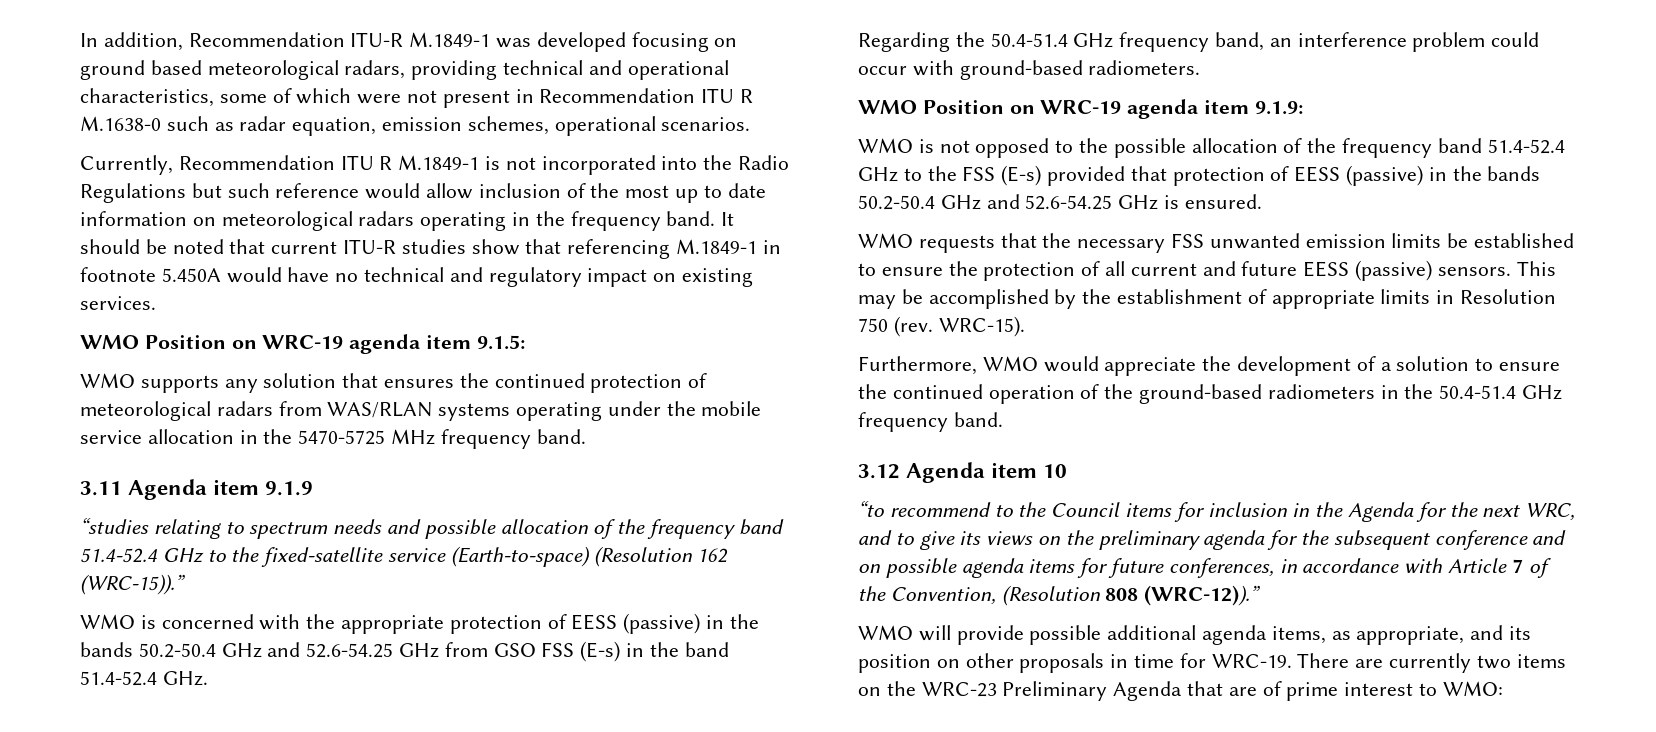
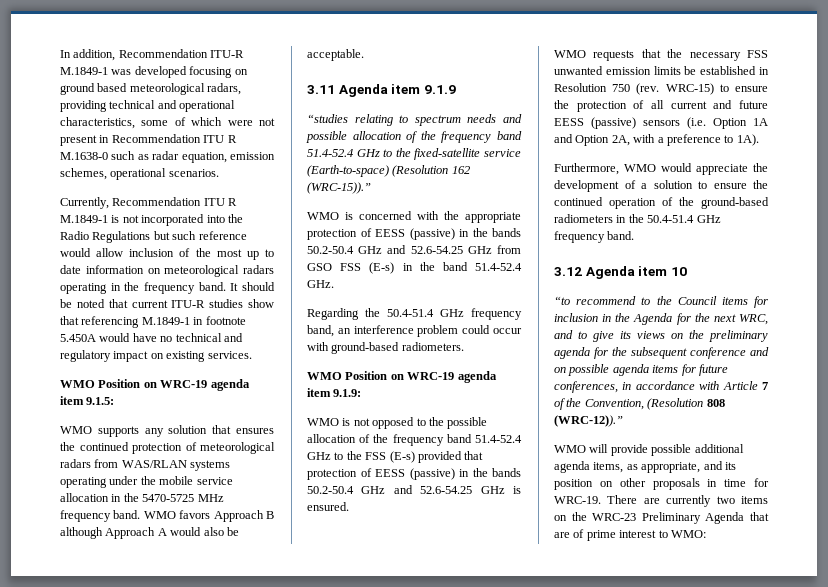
(586, 436) none -> [143,510,274,522] [60,527,239,539] [307,49,364,61] WMO favors Approach B although Approach A would also be acceptable.
(1575, 240) none -> [759,67,769,75] [554,83,714,95] in Resolution 750 (rev. WRC-15)
[1437,261,1556,276] [858,289,1557,309] [858,316,1025,337] sensors. This may be accomplished by the establishment of appropriate limits in Resolution 750 (rev. WRC-15). -> [643,117,768,129] [554,134,759,146] sensors (i.e. Option 1A and Option 2A, with a preference to 1A).

